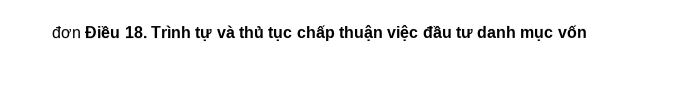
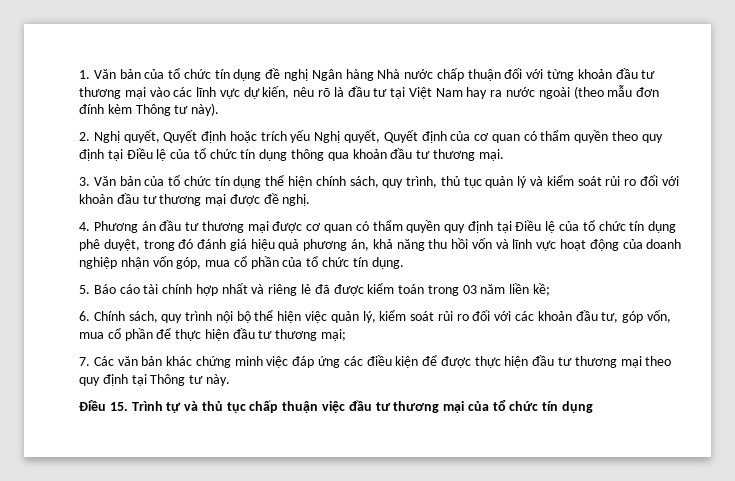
[51,26,147,39] đơn Điều 18. -> [79,68,656,81] [79,85,660,99] [79,103,220,116] [79,130,663,143] [79,148,504,161] [79,175,679,188] [79,193,311,206] [79,220,677,233] [79,238,682,251] [79,256,404,269] [79,283,551,296] [79,310,671,323] [79,328,347,341] [79,355,672,368] [79,374,230,386] [79,400,128,411] 1. Văn bản của tổ chức tín dụng đề nghị Ngân hàng Nhà nước chấp thuận đối với từng khoản đầu tư thương mại vào các lĩnh vực dự kiến, nêu rõ là đầu tư tại Việt Nam hay ra nước ngoài (theo mẫu đơn đính kèm Thông tư này). // 2. Nghị quyết, Quyết định hoặc trích yếu Nghị quyết, Quyết định của cơ quan có thẩm quyền theo quy định tại Điều lệ của tổ chức tín dụng thông qua khoản đầu tư thương mại. // 3. Văn bản của tổ chức tín dụng thể hiện chính sách, quy trình, thủ tục quản lý và kiểm soát rủi ro đối với khoản đầu tư thương mại được đề nghị. // 4. Phương án đầu tư thương mại được cơ quan có thẩm quyền quy định tại Điều lệ của tổ chức tín dụng phê duyệt, trong đó đánh giá hiệu quả phương án, khả năng thu hồi vốn và lĩnh vực hoạt động của doanh nghiệp nhận vốn góp, mua cổ phần của tổ chức tín dụng. // 5. Báo cáo tài chính hợp nhất và riêng lẻ đã được kiểm toán trong 03 năm liền kề; // 6. Chính sách, quy trình nội bộ thể hiện việc quản lý, kiểm soát rủi ro đối với các khoản đầu tư, góp vốn, mua cổ phần để thực hiện đầu tư thương mại; // 7. Các văn bản khác chứng minh việc đáp ứng các điều kiện để được thực hiện đầu tư thương mại theo quy định tại Thông tư này. // Điều 15.
[476,24,587,41] danh mục vốn -> [393,399,594,413] thương mại của tổ chức tín dụng

